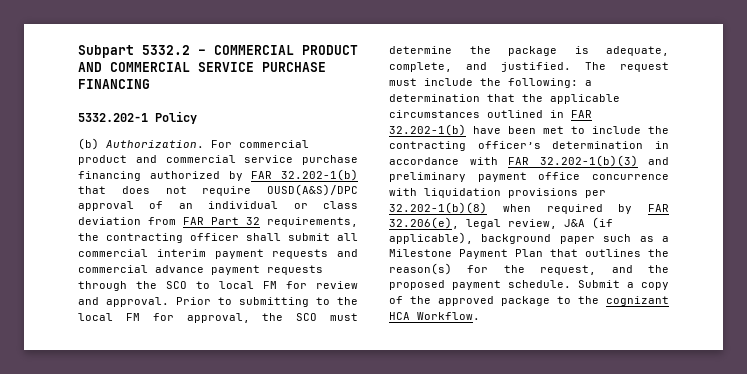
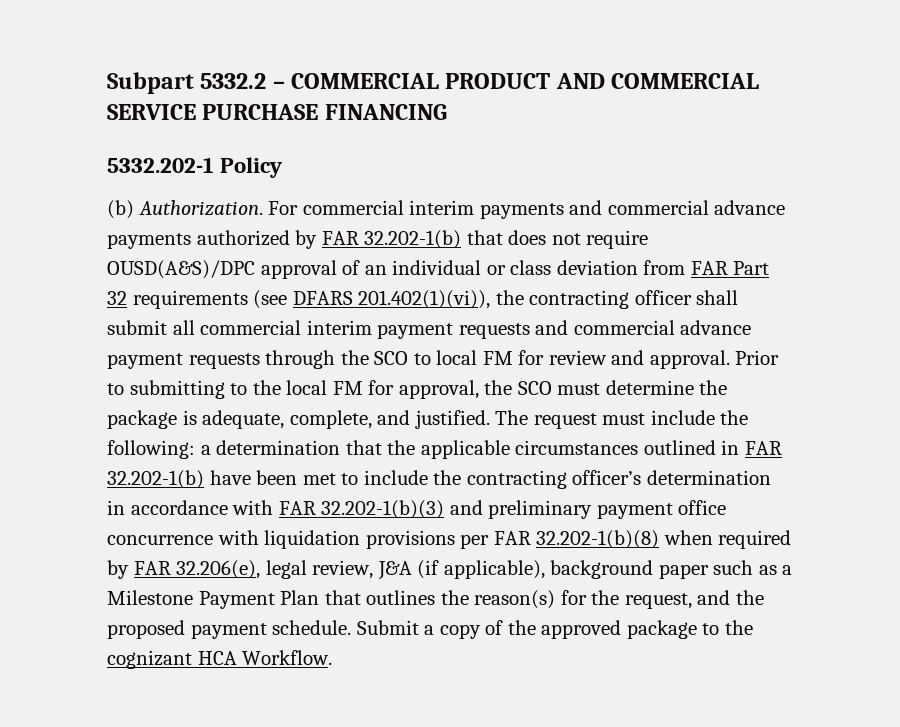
[78,155,358,165] [78,171,141,181] product and commercial service purchase financing -> [409,200,786,219] [107,233,191,249] interim payments and commercial advance payments
[267,217,358,227] requirements, -> [132,290,491,309] requirements (see DFARS 201.402(1)(vi)),
(606, 194) none -> [493,531,531,545] FAR

